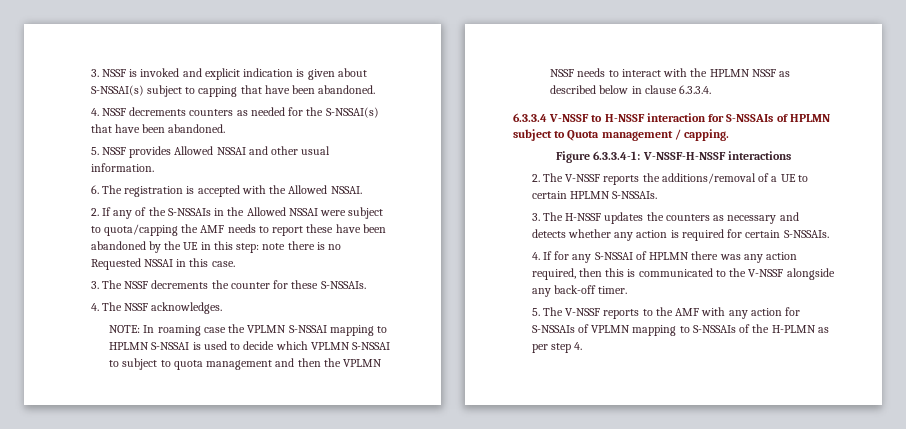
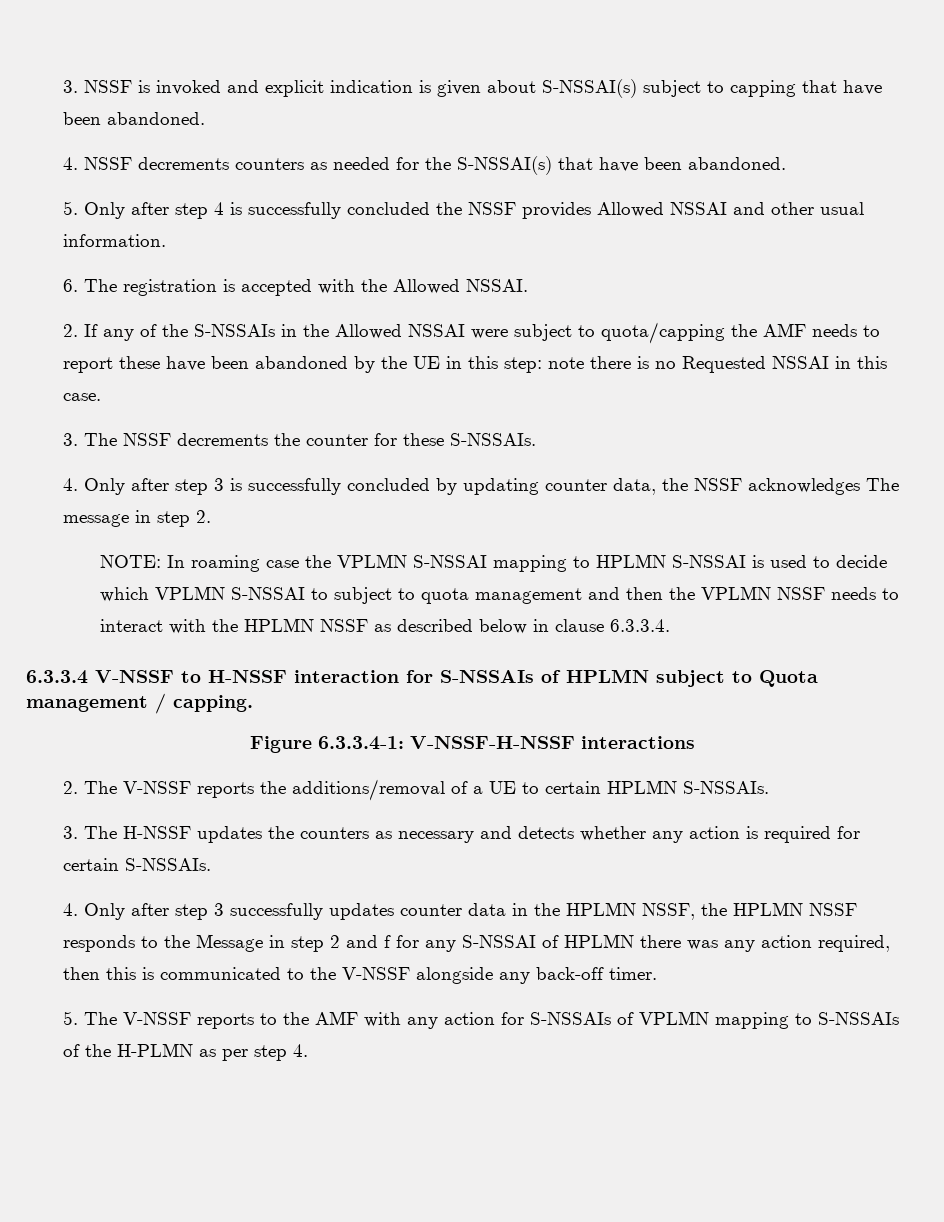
(99, 151) none -> [83,202,462,219] Only after step 4 is successfully concluded the
[101,302,223,314] The NSSF acknowledges. -> [83,478,899,495] [62,510,211,527] Only after step 3 is successfully concluded by updating counter data, the NSSF acknowledges The message in step 2.
[542,251,552,260] If -> [83,902,857,920] [62,934,391,952] Only after step 3 successfully updates counter data in the HPLMN NSSF, the HPLMN NSSF responds to the Message in step 2 and f

